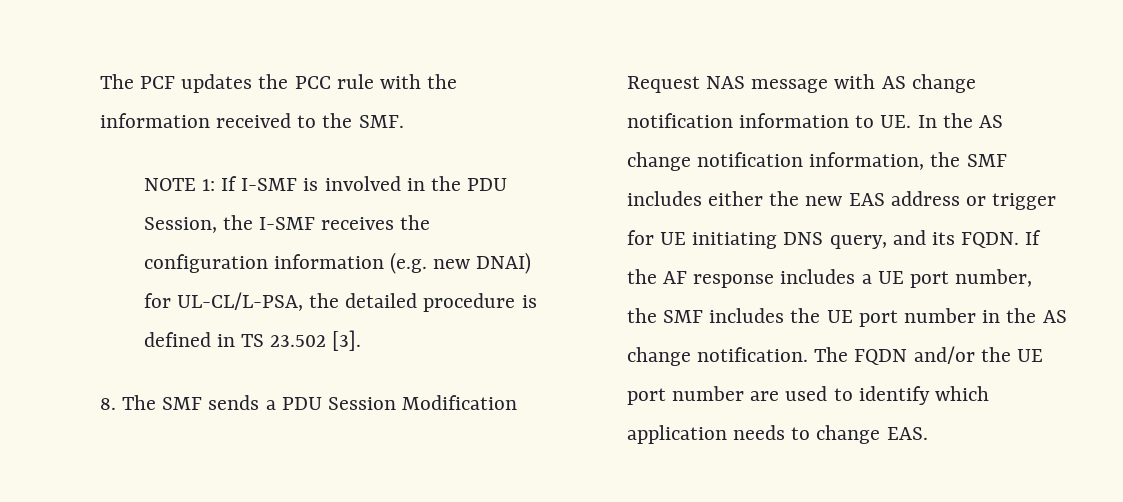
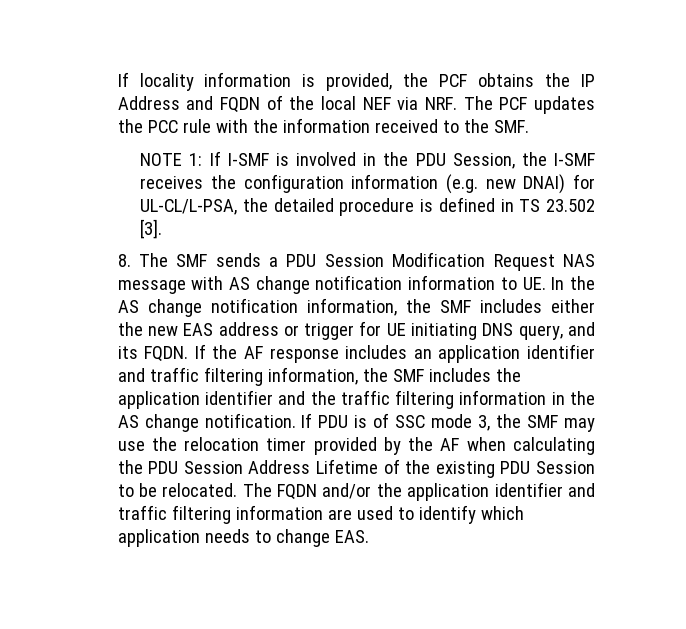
(99, 81) none -> [117,72,596,91] [117,95,457,113] If locality information is provided, the PCF obtains the IP Address and FQDN of the local NEF via NRF.
[861,269,1033,288] [626,308,977,327] a UE port number, the SMF includes the UE port number -> [413,344,595,363] [117,367,521,386] [117,390,547,409] an application identifier and traffic filtering information, the SMF includes the application identifier and the traffic filtering information
[814,346,1044,365] [626,386,745,405] The FQDN and/or the UE port number -> [301,413,596,432] [117,437,595,455] [117,459,595,478] [117,482,596,501] [117,505,323,524] If PDU is of SSC mode 3, the SMF may use the relocation timer provided by the AF when calculating the PDU Session Address Lifetime of the existing PDU Session to be relocated. The FQDN and/or the application identifier and traffic filtering information

